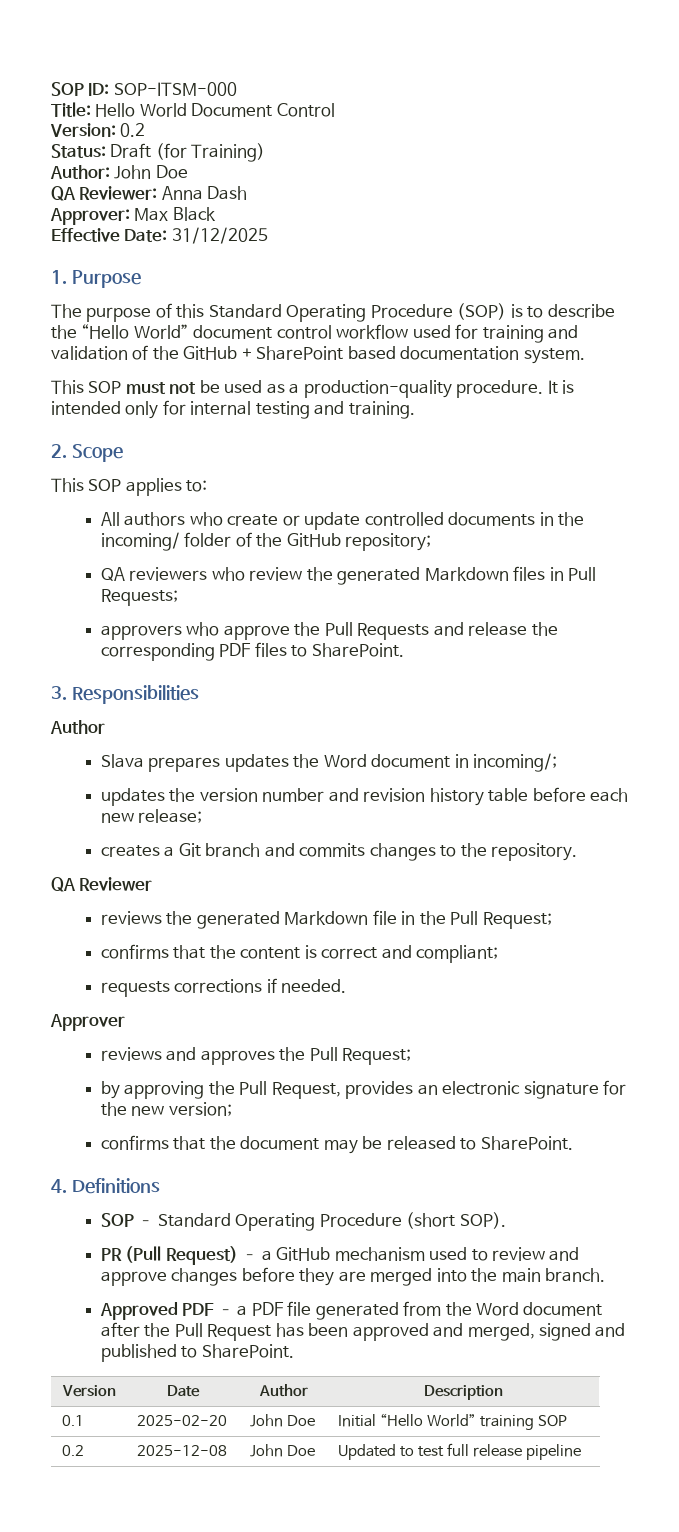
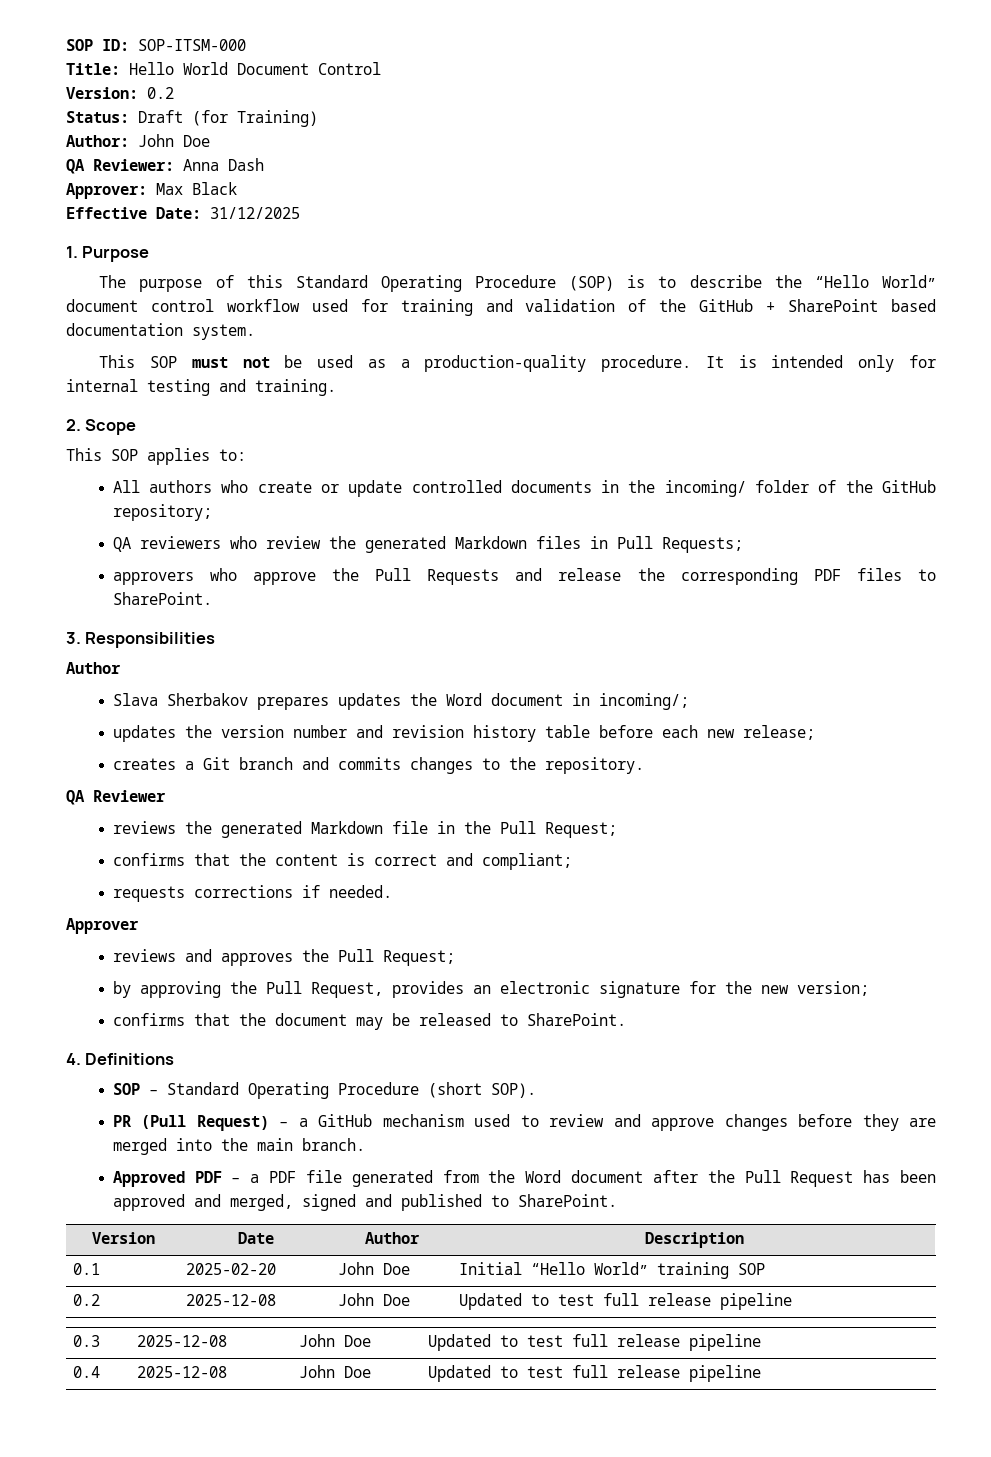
(144, 761) none -> [166,693,248,706] Sherbakov
(582, 1452) none -> [72,1335,100,1347] [136,1335,227,1347] [298,1334,371,1347] [427,1334,761,1351] [72,1366,100,1378] [136,1366,227,1378] [298,1365,371,1378] [427,1365,761,1382] // 0.3 | 2025-12-08 | John Doe | Updated to test full release pipeline // 0.4 | 2025-12-08 | John Doe | Updated to test full release pipeline

